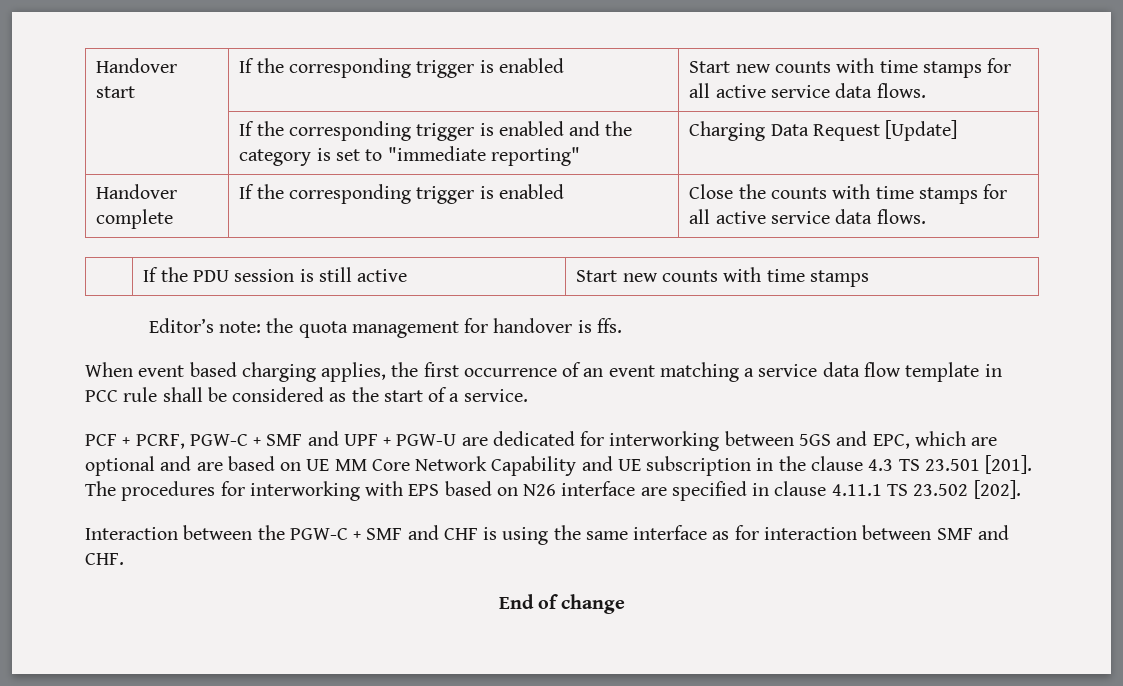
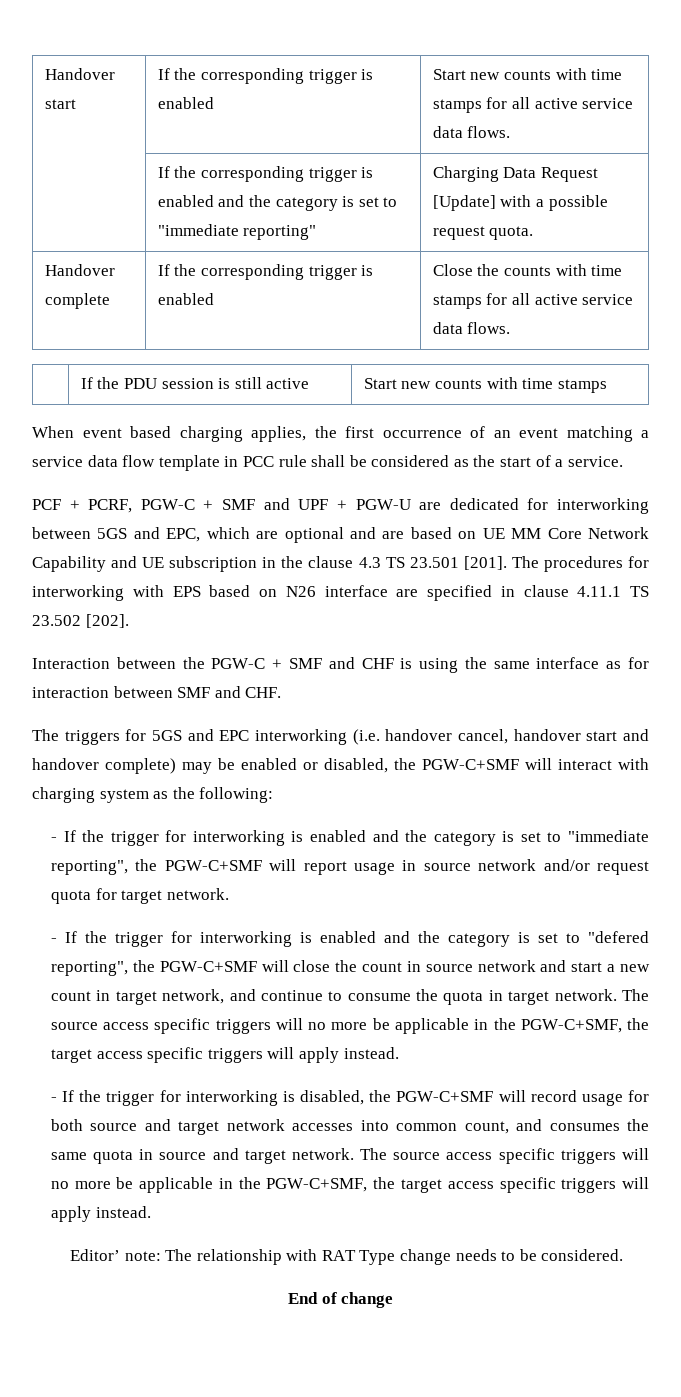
(958, 130) none -> [500,195,608,211] [432,226,534,240] with a possible request quota.
[148,318,622,338] // Editor’s note: the quota management for handover is ffs. -> (607, 386) none
(124, 559) none -> [32,729,649,745] [32,758,649,774] [32,787,274,803] [50,830,649,846] [50,859,649,875] [50,888,229,904] [50,931,649,947] [50,960,650,976] [50,989,649,1005] [50,1018,649,1034] [50,1047,399,1063] [50,1090,649,1106] [50,1119,649,1135] [50,1148,649,1164] [50,1177,649,1193] [50,1206,151,1222] [69,1249,624,1265] // The triggers for 5GS and EPC interworking (i.e. handover cancel, handover start and handover complete) may be enabled or disabled, the PGW-C+SMF will interact with charging system as the following: // - If the trigger for interworking is enabled and the category is set to "immediate reporting", the PGW-C+SMF will report usage in source network and/or request quota for target network. // - If the trigger for interworking is enabled and the category is set to "defered reporting", the PGW-C+SMF will close the count in source network and start a new count in target network, and continue to consume the quota in target network. The source access specific triggers will no more be applicable in the PGW-C+SMF, the target access specific triggers will apply instead. // - If the trigger for interworking is disabled, the PGW-C+SMF will record usage for both source and target network accesses into common count, and consumes the same quota in source and target network. The source access specific triggers will no more be applicable in the PGW-C+SMF, the target access specific triggers will apply instead. // Editor’ note: The relationship with RAT Type change needs to be considered.

